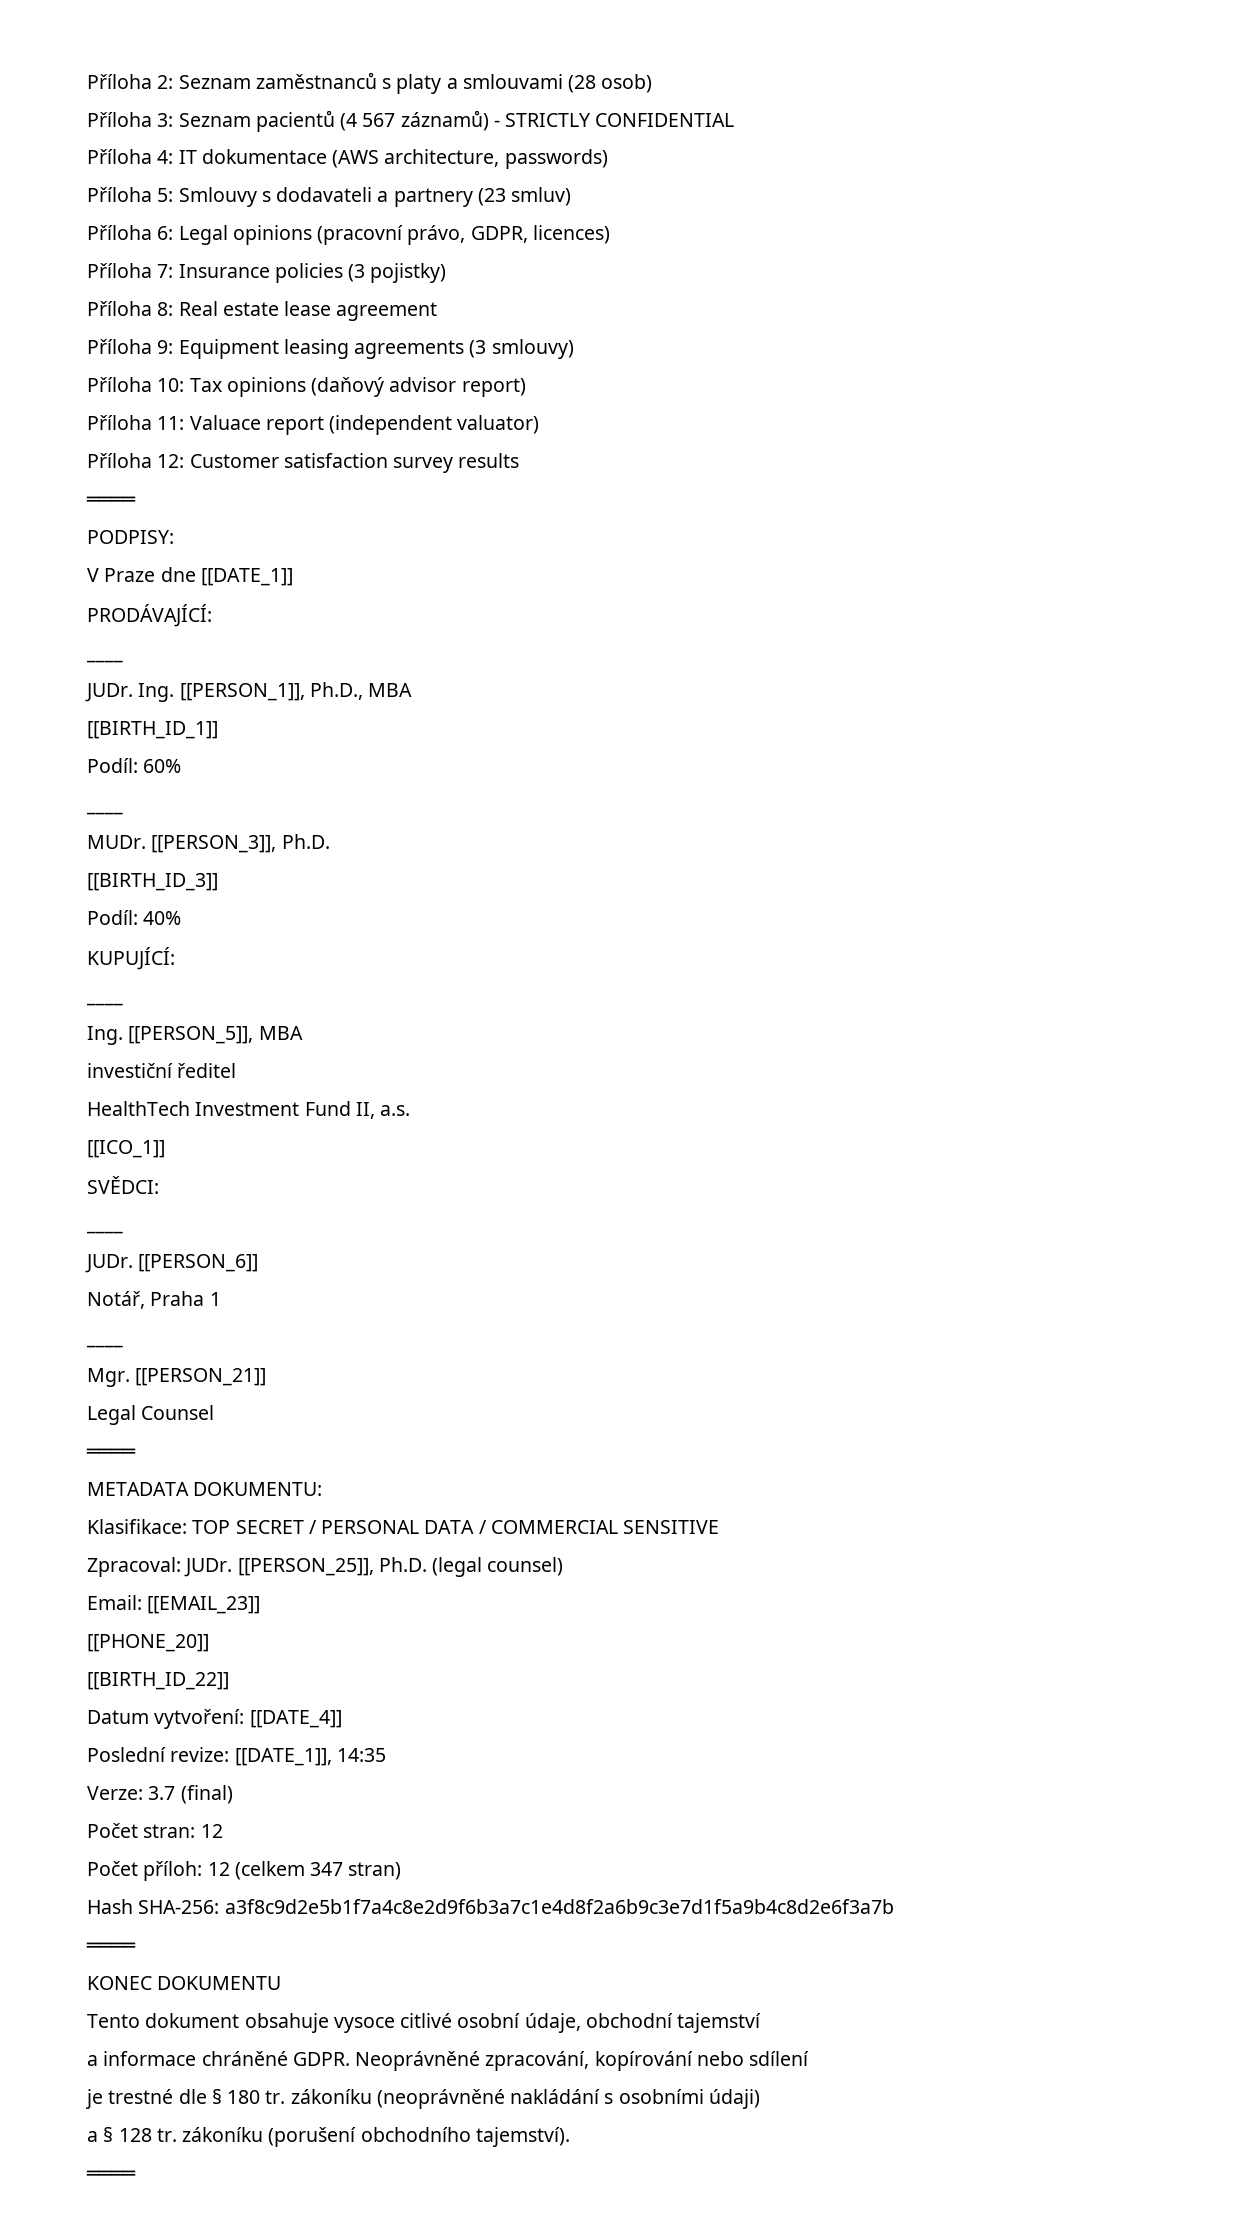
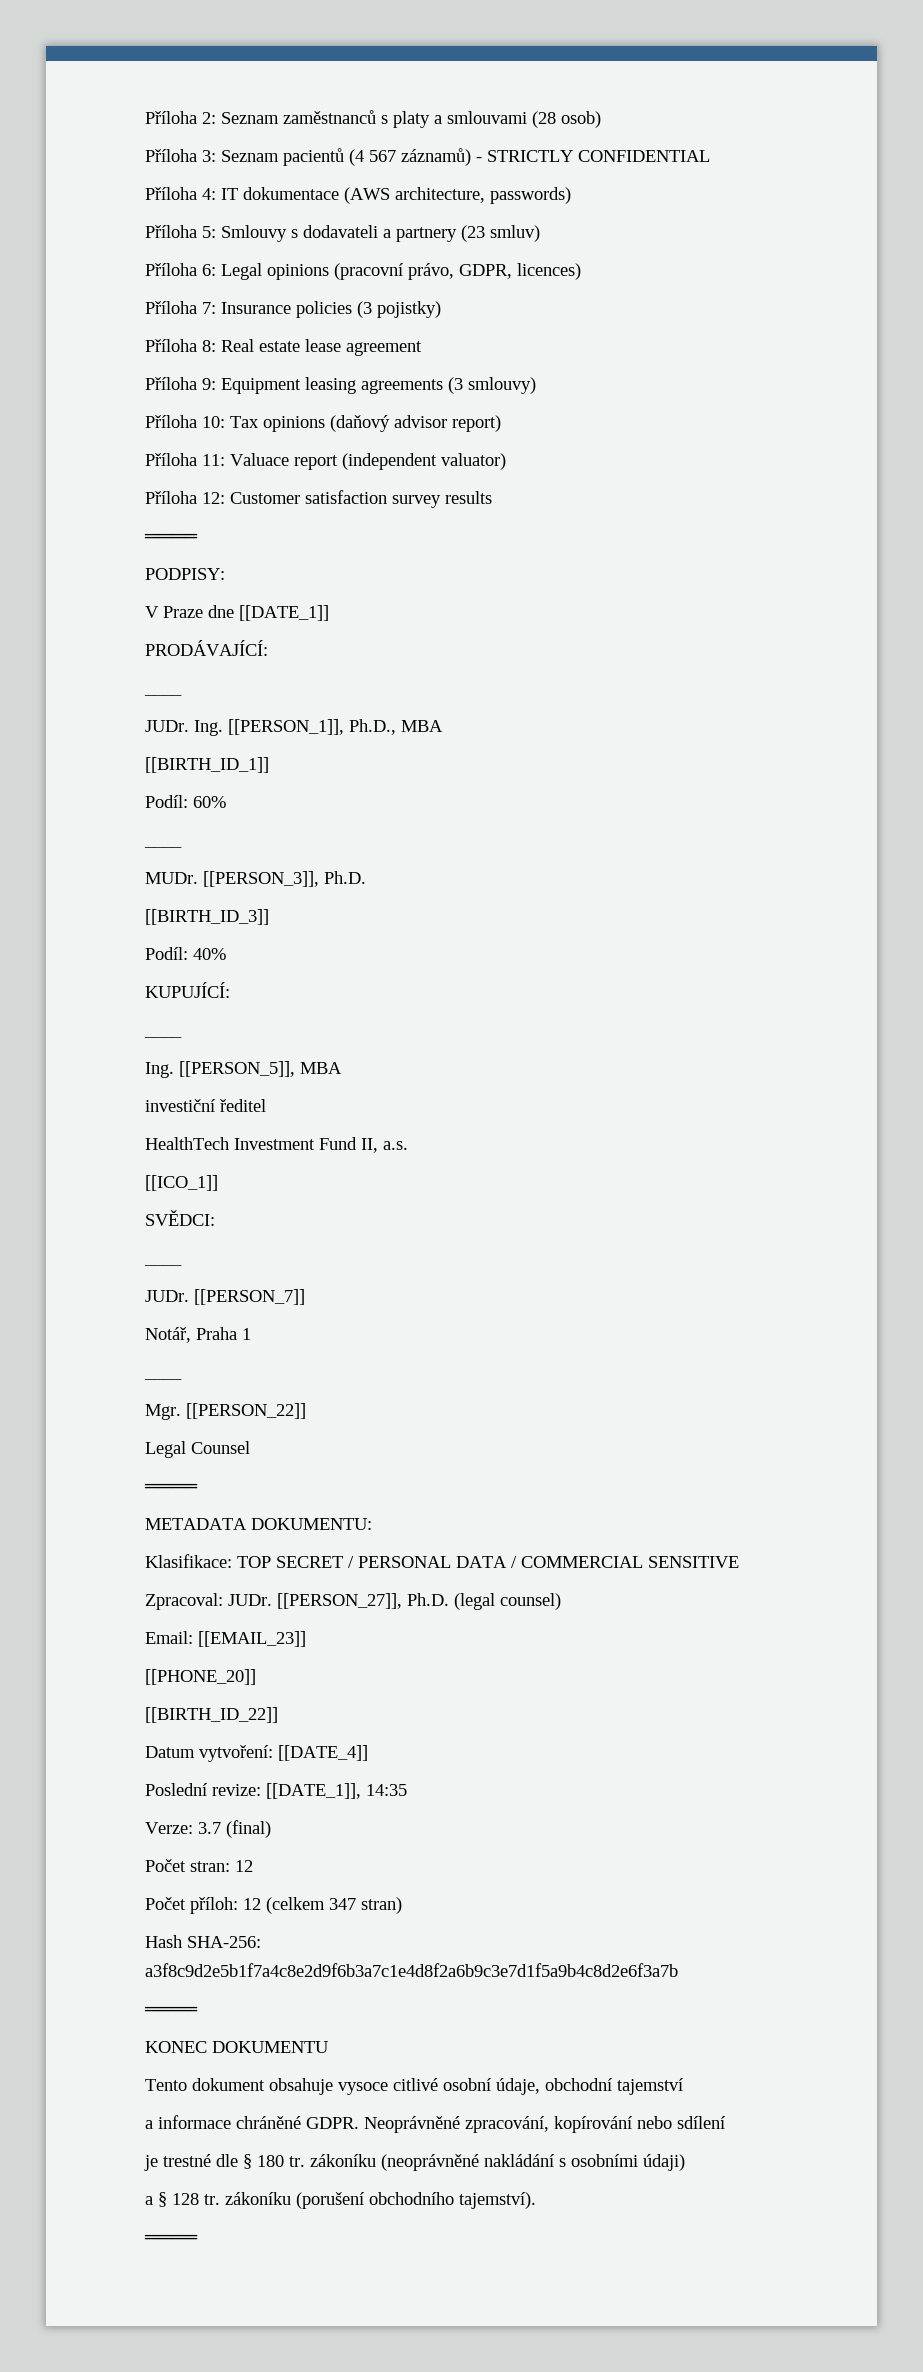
[138,1254,259,1272] [[PERSON_6]] -> [194,1289,305,1305] [[PERSON_7]]
[135,1368,267,1386] [[PERSON_21]] -> [186,1403,306,1419] [[PERSON_22]]
[237,1558,374,1576] [[PERSON_25]], -> [277,1593,402,1609] [[PERSON_27]],

